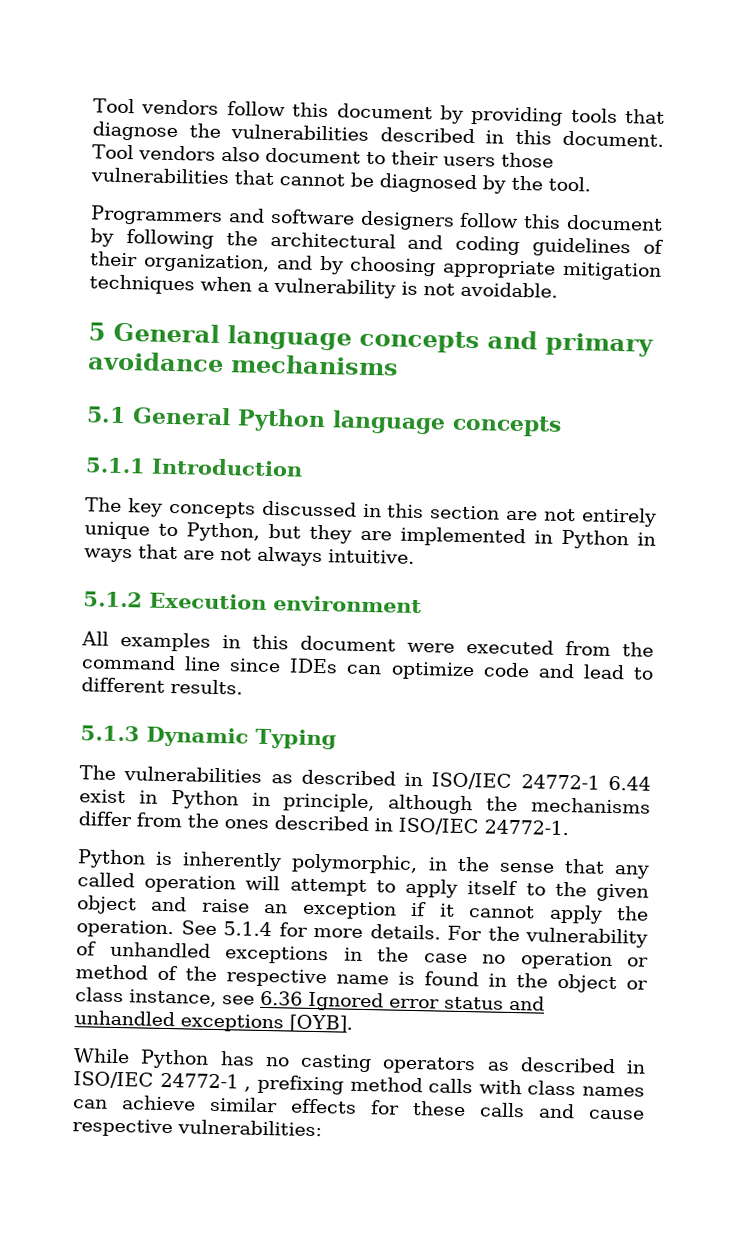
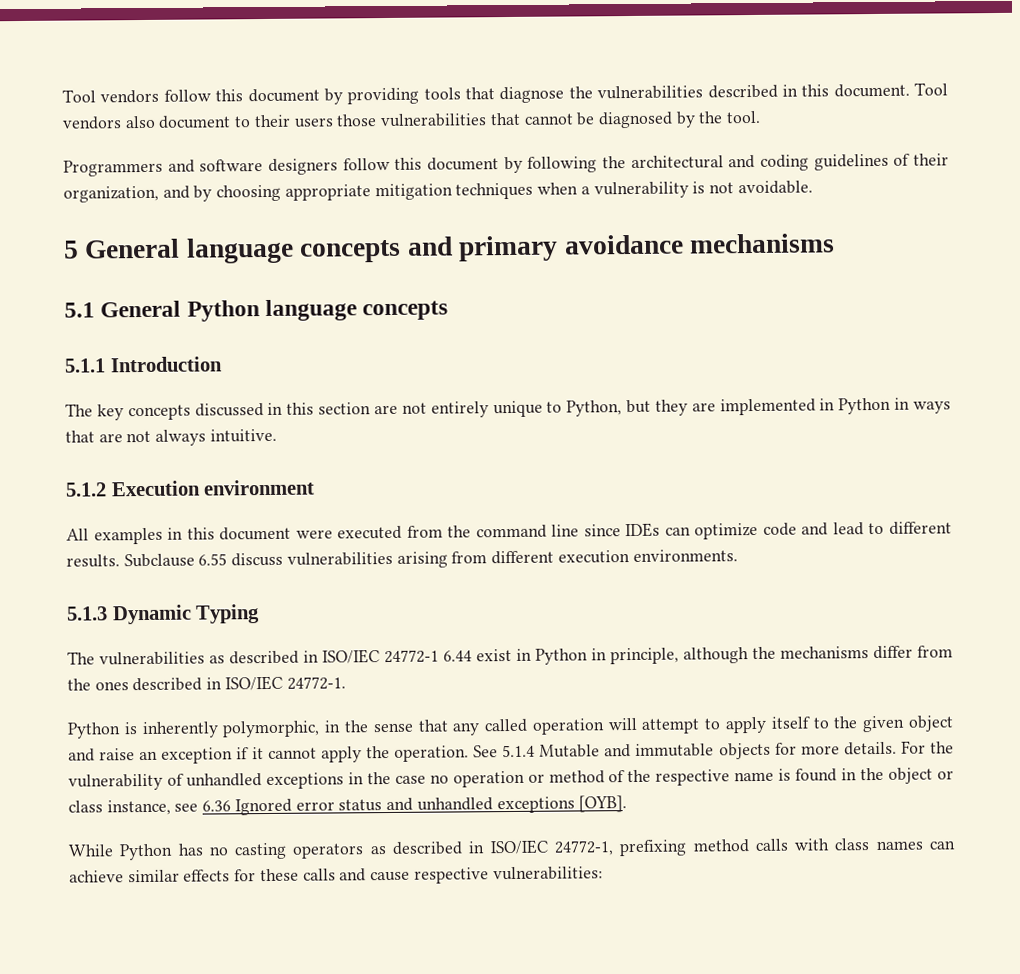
(243, 687) none -> [123,549,738,568] Subclause 6.55 discuss vulnerabilities arising from different execution environments.
(273, 929) none -> [539,742,771,760] Mutable and immutable objects
[159,1072,252,1092] 24772-1 , -> [553,840,614,856] 24772-1,

